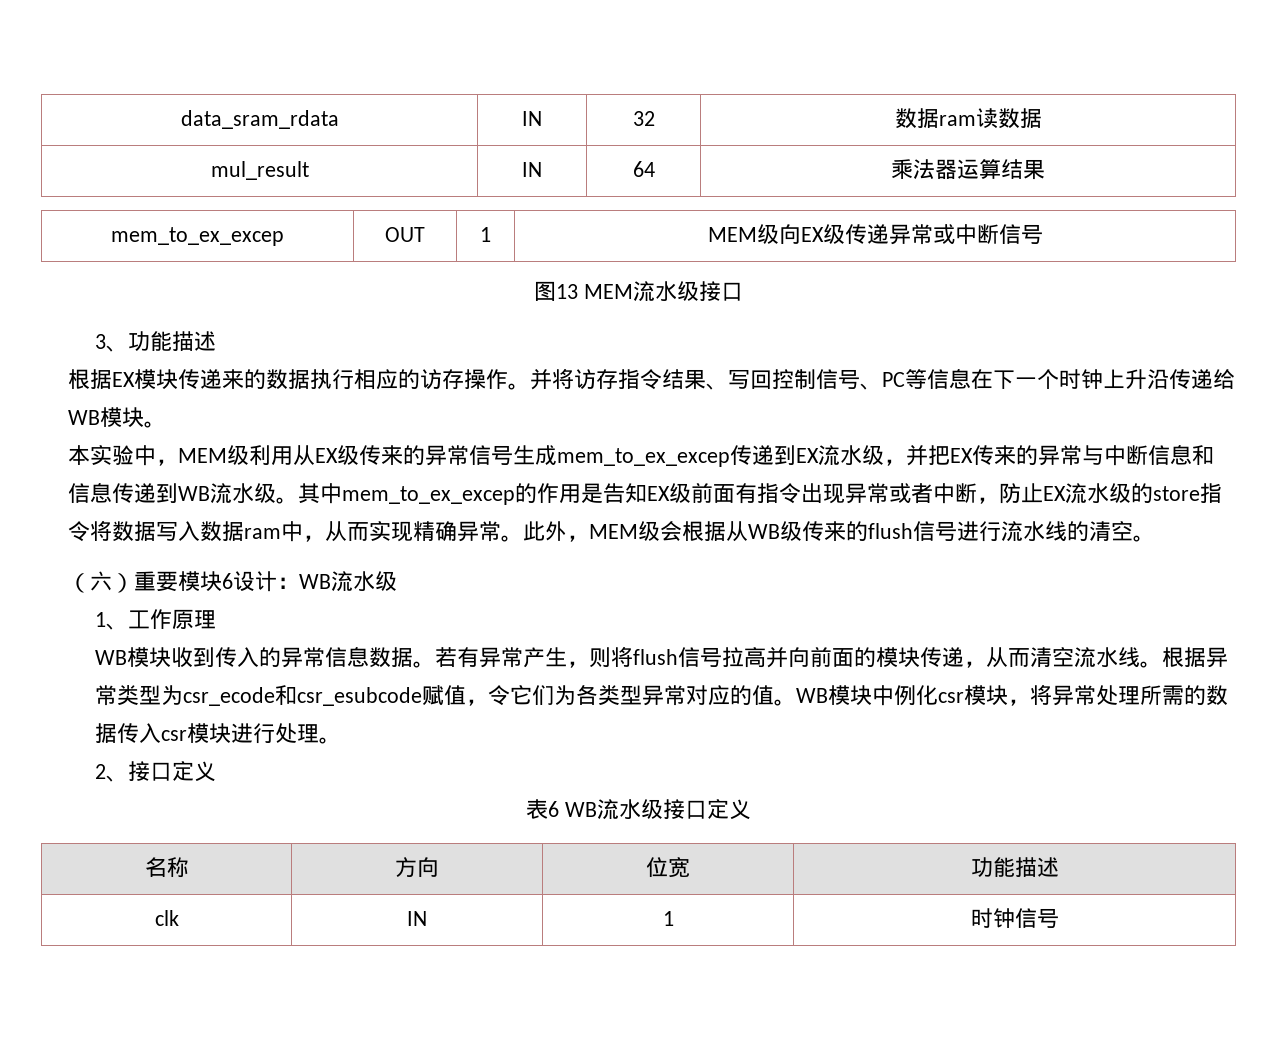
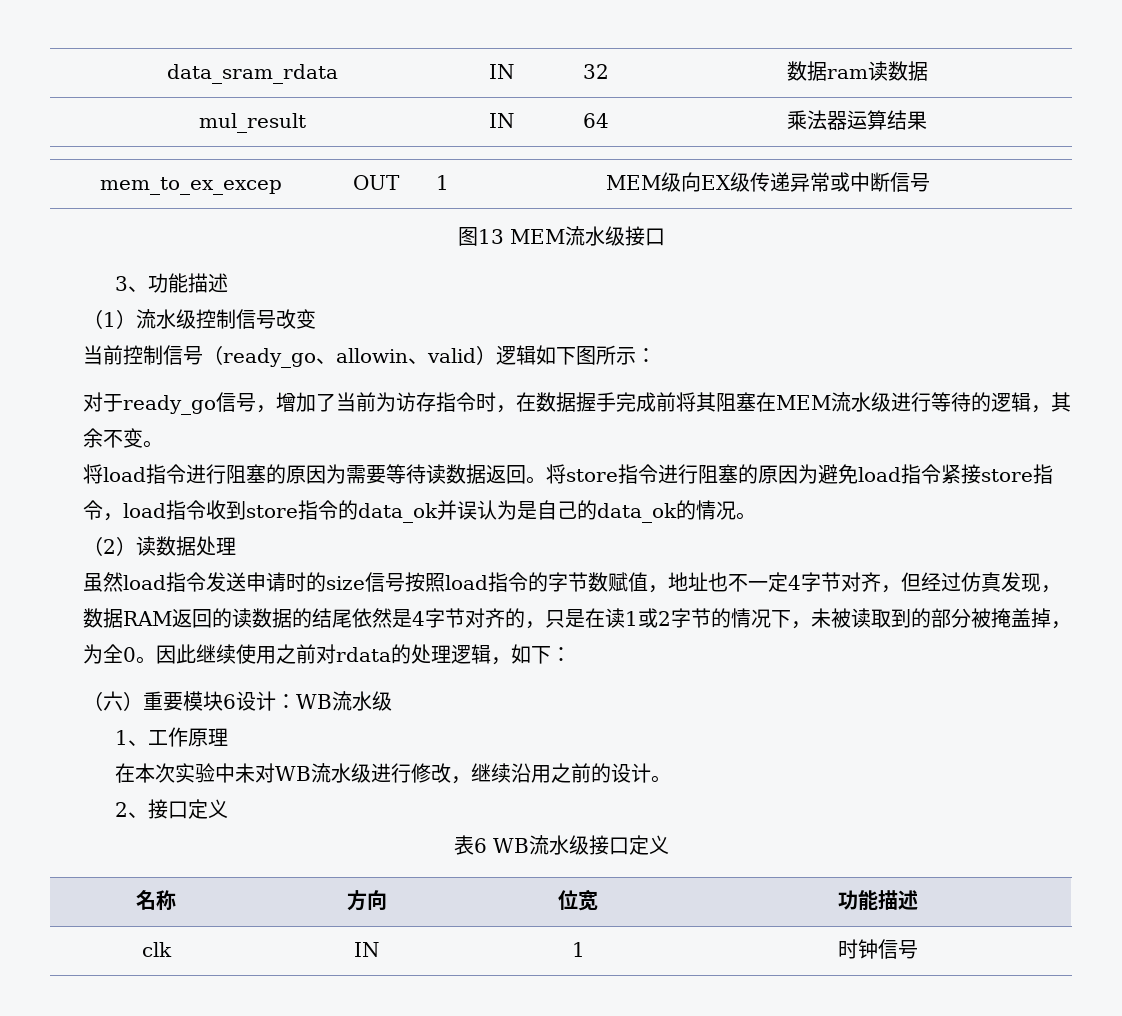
[68,368,1236,390] [68,407,167,428] [68,444,1215,467] [68,482,1223,505] [68,520,1156,542] 根据EX模块传递来的数据执行相应的访存操作。并将访存指令结果、写回控制信号、PC等信息在下一个时钟上升沿传递给WB模块。 // 本实验中，MEM级利用从EX级传来的异常信号生成mem_to_ex_excep传递到EX流水级，并把EX传来的异常与中断信息和信息传递到WB流水级。其中mem_to_ex_excep的作用是告知EX级前面有指令出现异常或者中断，防止EX流水级的store指令将数据写入数据ram中，从而实现精确异常。此外，MEM级会根据从WB级传来的flush信号进行流水线的清空。 -> [82,309,316,329] [82,345,656,368] [82,392,1071,415] [82,428,163,448] [82,464,1053,484] [82,500,756,523] [82,536,236,556] [82,572,1061,593] [82,608,1071,629] [82,644,571,665] （1）流水级控制信号改变 // 当前控制信号（ready_go、allowin、valid）逻辑如下图所示： // 对于ready_go信号，增加了当前为访存指令时，在数据握手完成前将其阻塞在MEM流水级进行等待的逻辑，其余不变。 // 将load指令进行阻塞的原因为需要等待读数据返回。将store指令进行阻塞的原因为避免load指令紧接store指令，load指令收到store指令的data_ok并误认为是自己的data_ok的情况。 // （2）读数据处理 // 虽然load指令发送申请时的size信号按照load指令的字节数赋值，地址也不一定4字节对齐，但经过仿真发现，数据RAM返回的读数据的结尾依然是4字节对齐的，只是在读1或2字节的情况下，未被读取到的部分被掩盖掉，为全0。因此继续使用之前对rdata的处理逻辑，如下：
[95,646,1229,668] [95,684,1229,706] [95,723,320,744] WB模块收到传入的异常信息数据。若有异常产生，则将flush信号拉高并向前面的模块传递，从而清空流水线。根据异常类型为csr_ecode和csr_esubcode赋值，令它们为各类型异常对应的值。WB模块中例化csr模块，将异常处理所需的数据传入csr模块进行处理 -> [115,763,652,784] 在本次实验中未对WB流水级进行修改，继续沿用之前的设计

